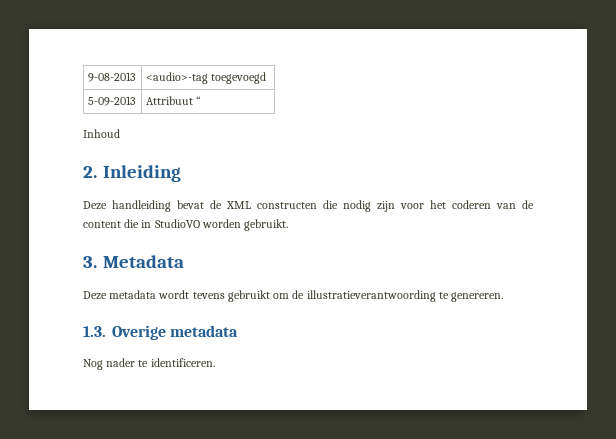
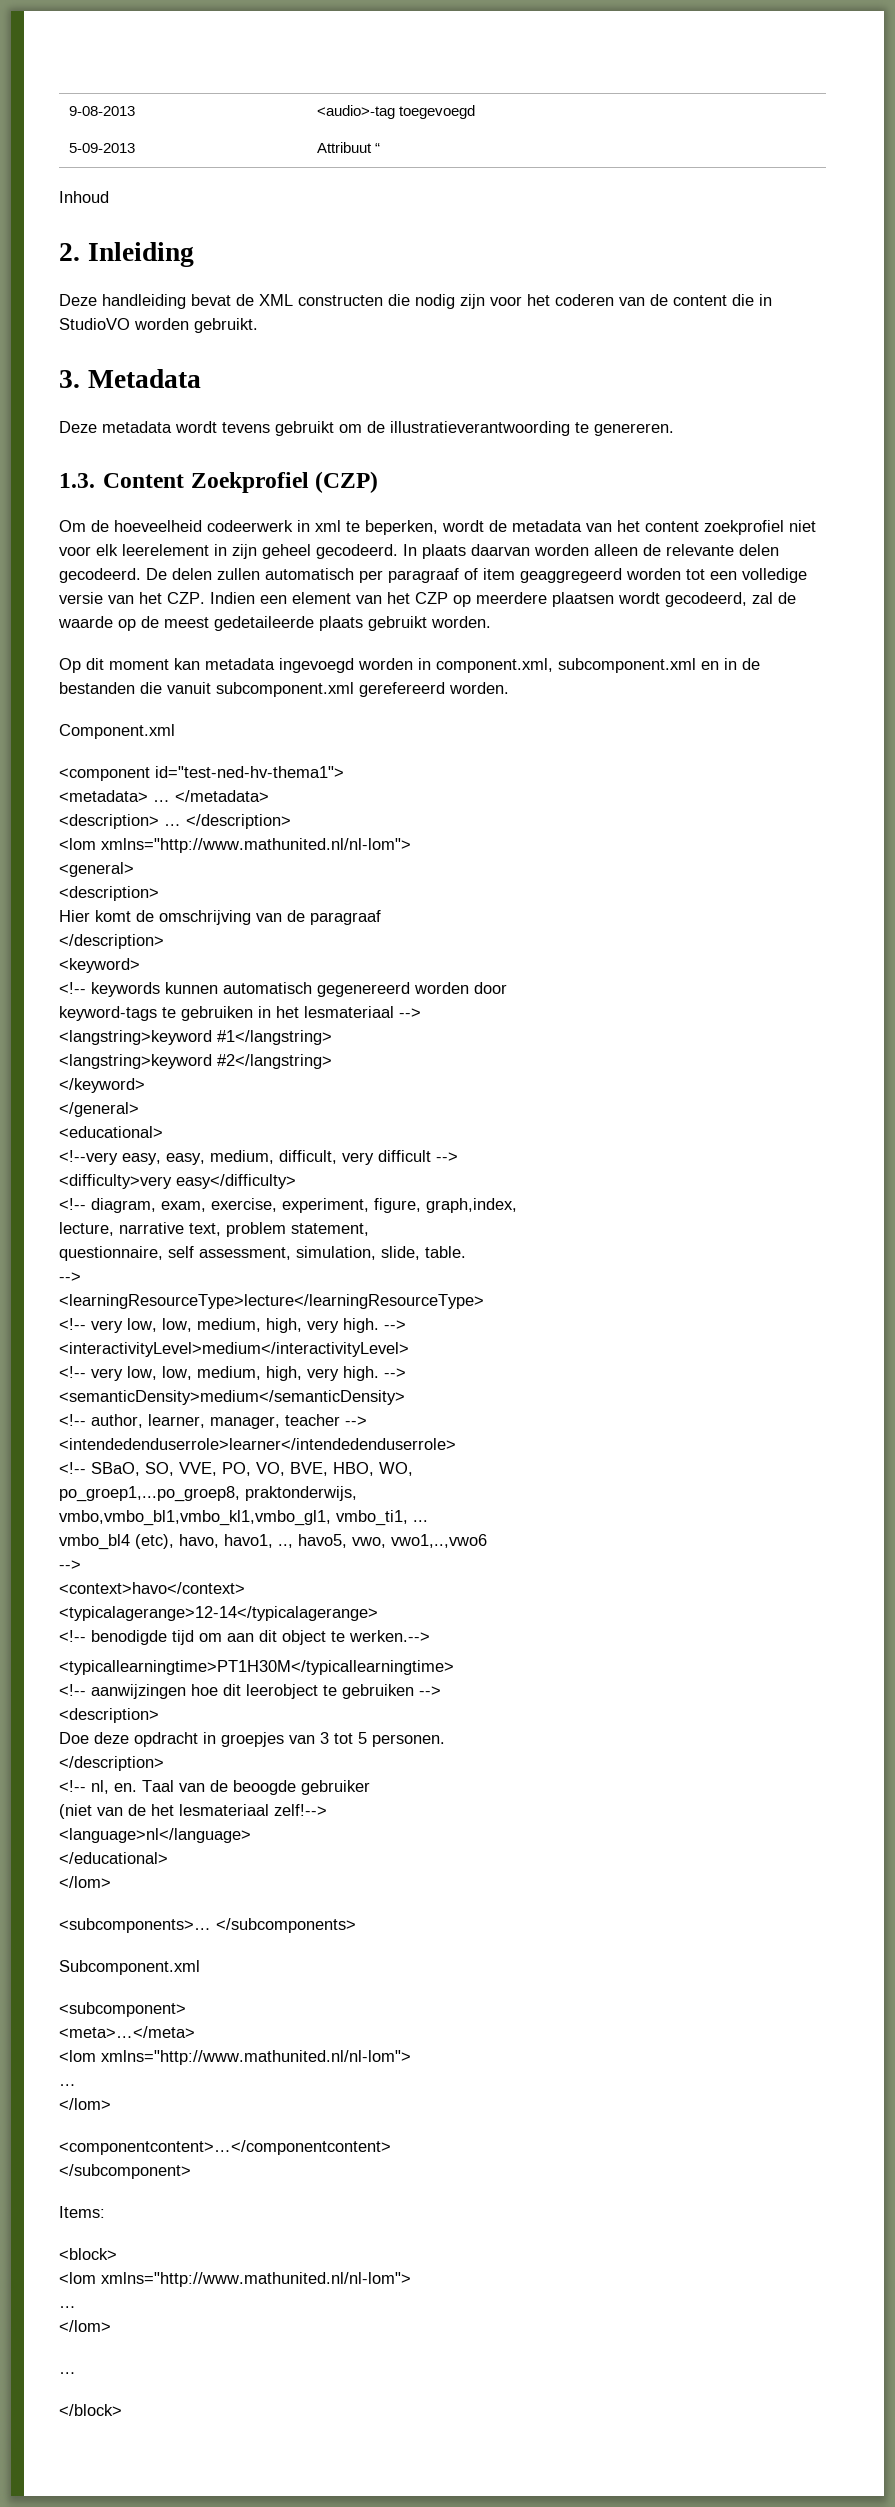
[112,325,239,340] [83,358,215,370] Overige metadata // Nog nader te identificeren. -> [103,471,378,493] [59,520,816,535] [59,544,779,559] [59,568,807,583] [59,592,796,607] [58,616,491,631] [59,658,760,673] [59,682,509,697] [59,724,175,739] [59,766,344,781] [59,790,269,802] [59,814,291,829] [59,838,411,853] [59,862,134,877] [59,886,159,901] [59,910,381,925] [59,934,164,949] [59,958,140,973] [59,982,507,997] [59,1006,421,1021] [59,1030,332,1045] [59,1054,332,1069] [59,1078,145,1093] [59,1102,139,1117] [59,1126,163,1138] [59,1150,458,1165] [59,1174,296,1189] [59,1198,517,1213] [59,1222,369,1237] [59,1246,466,1261] [59,1272,81,1282] [59,1294,484,1309] [59,1318,406,1333] [59,1342,409,1357] [59,1366,406,1381] [59,1390,405,1405] [59,1414,367,1429] [59,1438,456,1450] [59,1462,413,1476] [59,1486,357,1502] [59,1510,428,1526] [59,1534,487,1550] [59,1560,81,1570] [59,1582,245,1594] [59,1606,378,1621] [59,1630,430,1645] [59,1660,454,1675] [59,1684,441,1699] [59,1708,159,1723] [59,1732,445,1747] [59,1756,164,1771] [59,1780,370,1795] [59,1804,327,1819] [59,1828,251,1843] [59,1852,168,1864] [59,1876,111,1888] [59,1918,356,1933] [59,1960,200,1975] [59,2002,186,2017] [59,2026,195,2038] [59,2050,411,2065] [59,2084,76,2086] [59,2098,111,2110] [59,2140,391,2155] [59,2164,191,2179] [59,2206,105,2218] [59,2248,117,2260] [59,2272,411,2287] [59,2306,76,2308] [59,2320,111,2332] [59,2372,76,2374] [59,2404,122,2416] Content Zoekprofiel (CZP) // Om de hoeveelheid codeerwerk in xml te beperken, wordt de metadata van het content zoekprofiel niet voor elk leerelement in zijn geheel gecodeerd. In plaats daarvan worden alleen de relevante delen gecodeerd. De delen zullen automatisch per paragraaf of item geaggregeerd worden tot een volledige versie van het CZP. Indien een element van het CZP op meerdere plaatsen wordt gecodeerd, zal de waarde op de meest gedetaileerde plaats gebruikt worden. // Op dit moment kan metadata ingevoegd worden in component.xml, subcomponent.xml en in de bestanden die vanuit subcomponent.xml gerefereerd worden. // Component.xml // <component id="test-ned-hv-thema1"> // <metadata> … </metadata> // <description> … </description> // <lom xmlns="http://www.mathunited.nl/nl-lom"> // <general> // <description> // Hier komt de omschrijving van de paragraaf // </description> // <keyword> // <!-- keywords kunnen automatisch gegenereerd worden door // keyword-tags te gebruiken in het lesmateriaal --> // <langstring>keyword #1</langstring> // <langstring>keyword #2</langstring> // </keyword> // </general> // <educational> // <!--very easy, easy, medium, difficult, very difficult --> // <difficulty>very easy</difficulty> // <!-- diagram, exam, exercise, experiment, figure, graph,index, // lecture, narrative text, problem statement, // questionnaire, self assessment, simulation, slide, table. // --> // <learningResourceType>lecture</learningResourceType> // <!-- very low, low, medium, high, very high. --> // <interactivityLevel>medium</interactivityLevel> // <!-- very low, low, medium, high, very high. --> // <semanticDensity>medium</semanticDensity> // <!-- author, learner, manager, teacher --> // <intendedenduserrole>learner</intendedenduserrole> // <!-- SBaO, SO, VVE, PO, VO, BVE, HBO, WO, // po_groep1,...po_groep8, praktonderwijs, // vmbo,vmbo_bl1,vmbo_kl1,vmbo_gl1, vmbo_ti1, ... // vmbo_bl4 (etc), havo, havo1, .., havo5, vwo, vwo1,..,vwo6 // --> // <context>havo</context> // <typicalagerange>12-14</typicalagerange> // <!-- benodigde tijd om aan dit object te werken.--> // <typicallearningtime>PT1H30M</typicallearningtime> // <!-- aanwijzingen hoe dit leerobject te gebruiken --> // <description> // Doe deze opdracht in groepjes van 3 tot 5 personen. // </description> // <!-- nl, en. Taal van de beoogde gebruiker // (niet van de het lesmateriaal zelf!--> // <language>nl</language> // </educational> // </lom> // <subcomponents>… </subcomponents> // Subcomponent.xml // <subcomponent> // <meta>…</meta> // <lom xmlns="http://www.mathunited.nl/nl-lom"> // … // </lom> // <componentcontent>…</componentcontent> // </subcomponent> // Items: // <block> // <lom xmlns="http://www.mathunited.nl/nl-lom"> // … // </lom> // … // </block>

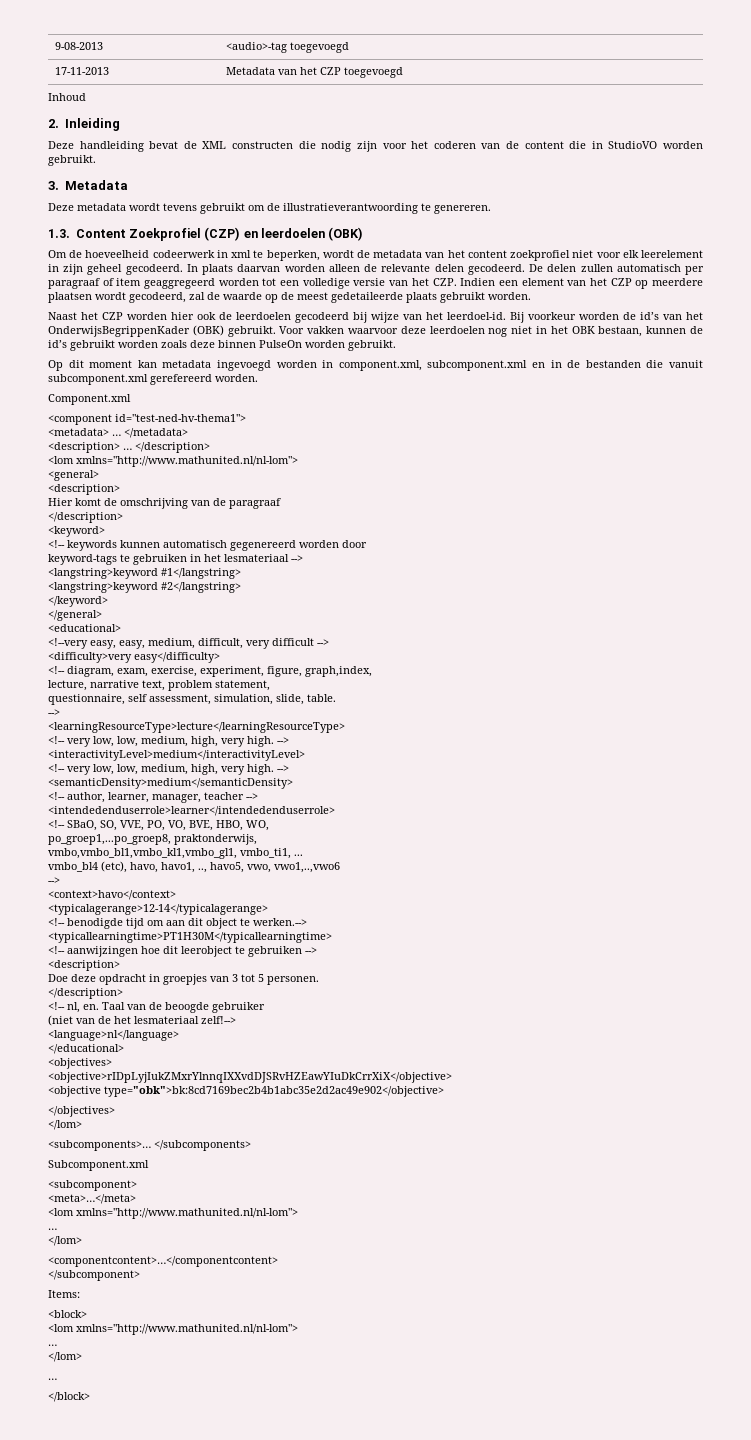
[68,143,135,153] [316,142,380,153] 5-09-2013 | Attribuut “ -> [55,67,110,75] [226,67,404,78] 17-11-2013 | Metadata van het CZP toegevoegd
(378, 482) none -> [243,227,364,241] en leerdoelen (OBK)
(491, 622) none -> [48,312,703,323] [48,325,703,337] [48,340,396,351] // Naast het CZP worden hier ook de leerdoelen gecodeerd bij wijze van het leerdoel-id. Bij voorkeur worden de id’s van het OnderwijsBegrippenKader (OBK) gebruikt. Voor vakken waarvoor deze leerdoelen nog niet in het OBK bestaan, kunnen de id’s gebruikt worden zoals deze binnen PulseOn worden gebruikt.
(168, 1858) none -> [48,1058,112,1069] [48,1072,452,1083] [48,1086,444,1097] [48,1106,115,1117] // <objectives> // <objective>rIDpLyjIukZMxrYlnnqIXXvdDJSRvHZEawYIuDkCrrXiX</objective> // <objective type="obk">bk:8cd7169bec2b4b1abc35e2d2ac49e902</objective> // </objectives>

